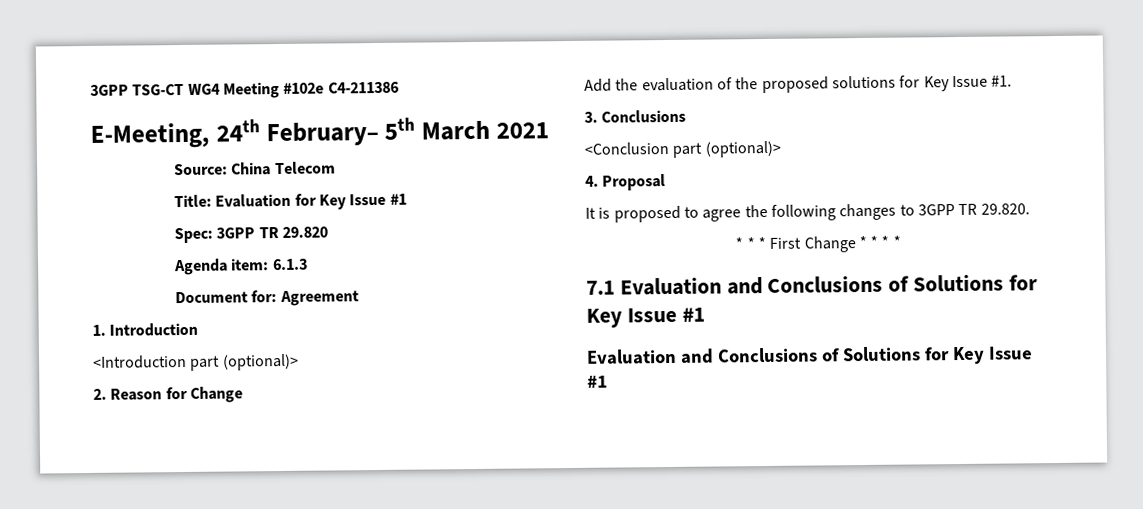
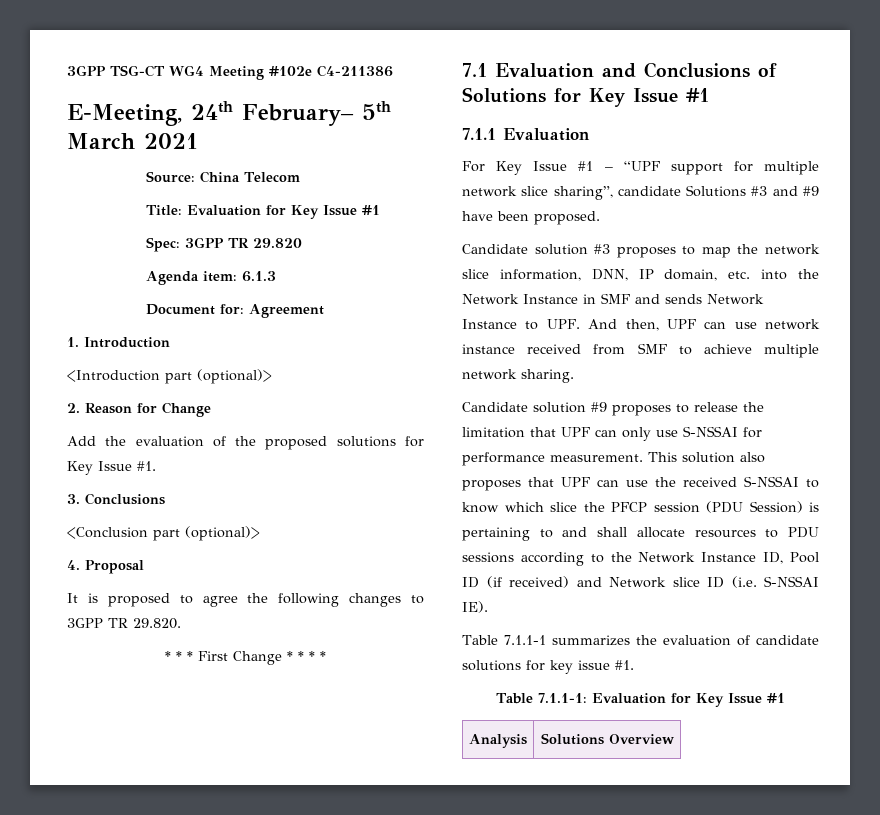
[586,346,1033,365] [587,375,608,388] Evaluation and Conclusions of Solutions for Key Issue #1 -> [462,128,590,141] [462,161,819,175] [462,185,819,200] [462,211,600,225] [462,244,820,258] [462,269,819,281] [462,293,764,305] [462,319,820,331] [462,343,819,358] [462,369,574,383] [462,402,764,416] [462,426,762,441] [462,452,765,466] [462,476,819,491] [462,501,819,513] [462,527,819,541] [462,552,819,566] [462,576,819,588] [462,601,488,613] [462,635,819,646] [462,660,634,674] [496,693,785,707] [469,734,527,748] [540,733,674,745] 7.1.1 Evaluation // For Key Issue #1 – “UPF support for multiple network slice sharing”, candidate Solutions #3 and #9 have been proposed. // Candidate solution #3 proposes to map the network slice information, DNN, IP domain, etc. into the Network Instance in SMF and sends Network Instance to UPF. And then, UPF can use network instance received from SMF to achieve multiple network sharing. // Candidate solution #9 proposes to release the limitation that UPF can only use S-NSSAI for performance measurement. This solution also proposes that UPF can use the received S-NSSAI to know which slice the PFCP session (PDU Session) is pertaining to and shall allocate resources to PDU sessions according to the Network Instance ID, Pool ID (if received) and Network slice ID (i.e. S-NSSAI IE). // Table 7.1.1-1 summarizes the evaluation of candidate solutions for key issue #1. // Table 7.1.1-1: Evaluation for Key Issue #1 // Analysis | Solutions Overview

